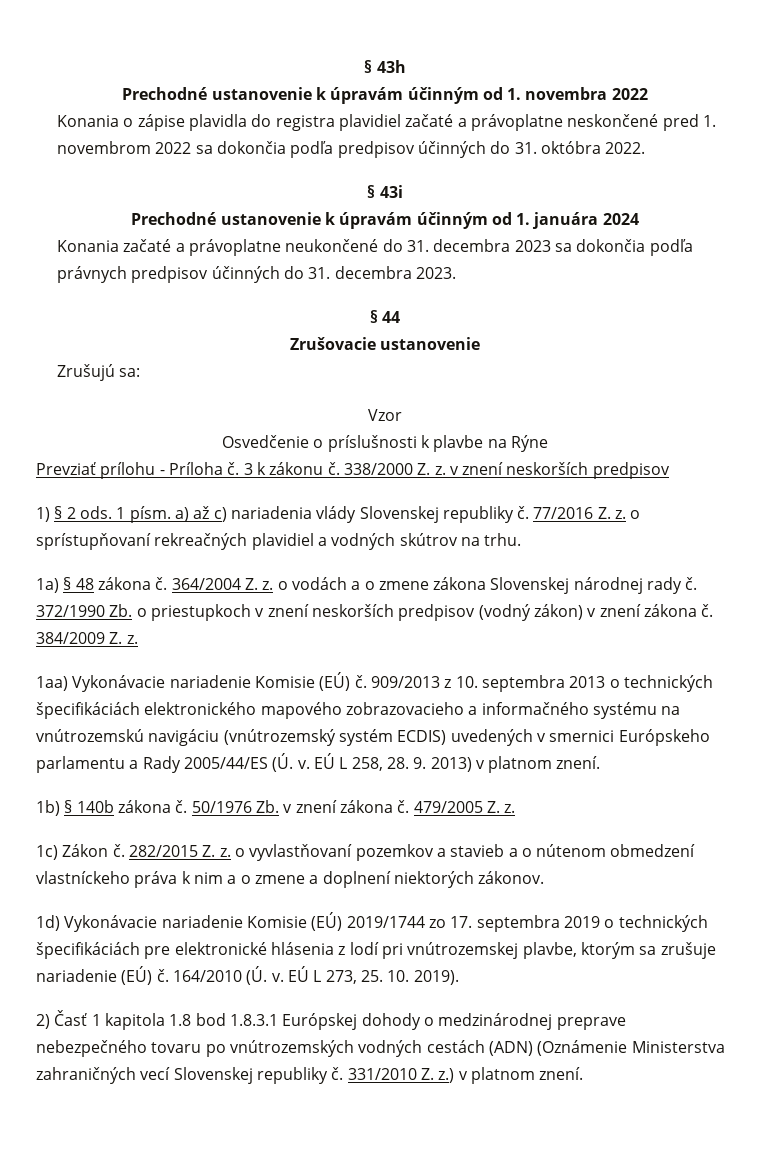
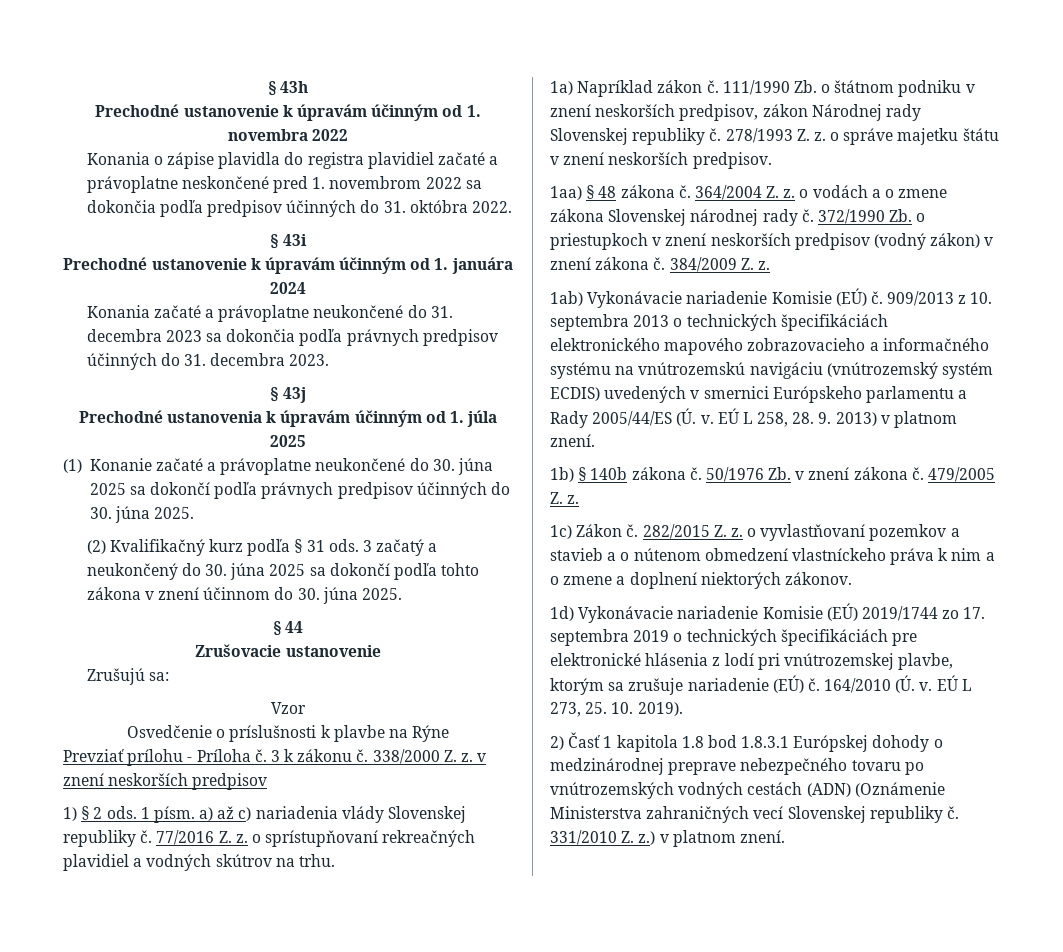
(456, 273) none -> [270,387,306,403] [78,410,498,427] [270,435,306,447] [63,458,494,475] [89,482,511,499] [89,506,195,523] [86,539,438,556] [86,563,480,580] [86,587,402,604] // § 43j // Prechodné ustanovenia k úpravám účinným od 1. júla 2025 // (1) Konanie začaté a právoplatne neukončené do 30. júna 2025 sa dokončí podľa právnych predpisov účinných do 30. júna 2025. // (2) Kvalifikačný kurz podľa § 31 ods. 3 začatý a neukončený do 30. júna 2025 sa dokončí podľa tohto zákona v znení účinnom do 30. júna 2025.
(59, 585) none -> [577,80,975,97] [550,104,921,121] [550,128,999,145] [550,152,772,169] [550,186,582,200] Napríklad zákon č. 111/1990 Zb. o štátnom podniku v znení neskorších predpisov, zákon Národnej rady Slovenskej republiky č. 278/1993 Z. z. o správe majetku štátu v znení neskorších predpisov. // 1aa)
[36,676,68,691] 1aa) -> [550,291,583,306] 1ab)

